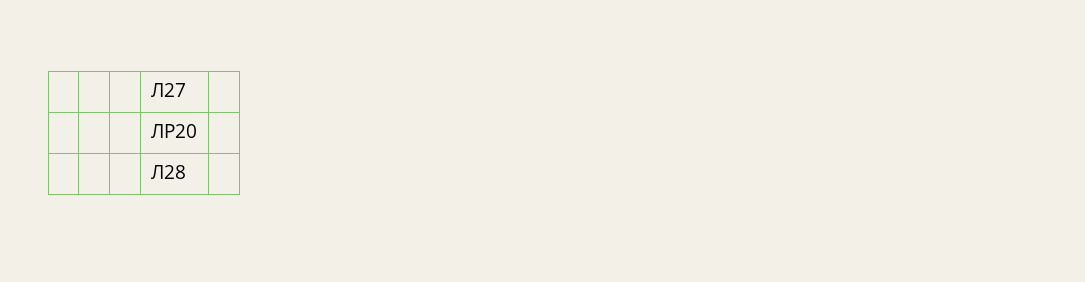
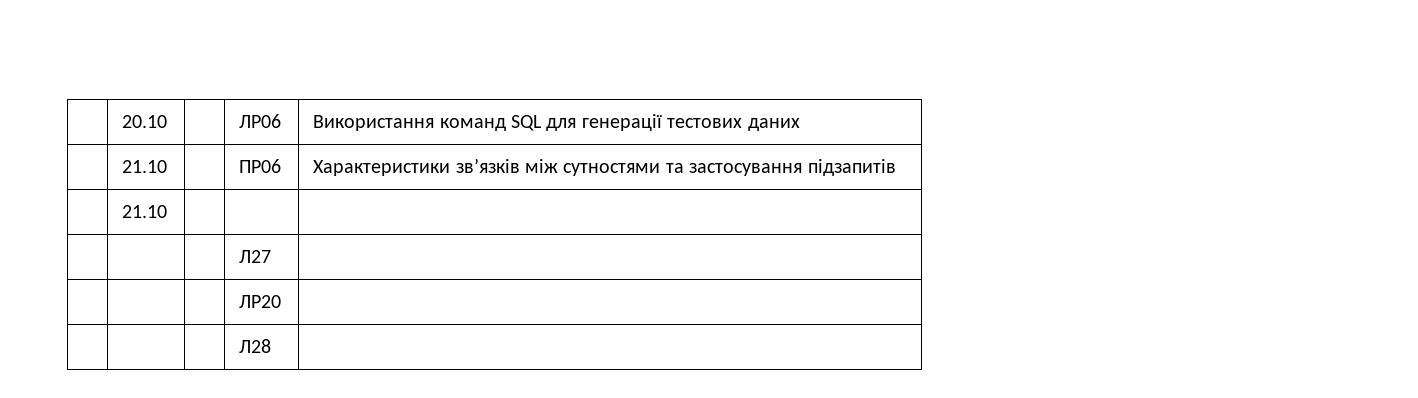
(150, 90) none -> [122,115,168,128] [239,114,282,128] [313,114,800,131] [122,160,168,173] [239,159,282,173] [313,158,896,176] [122,205,168,218] | 20.10 | | ЛР06 | Використання команд SQL для генерації тестових даних // | 21.10 | | ПР06 | Характеристики зв’язків між сутностями та застосування підзапитів // | 21.10 | | | //

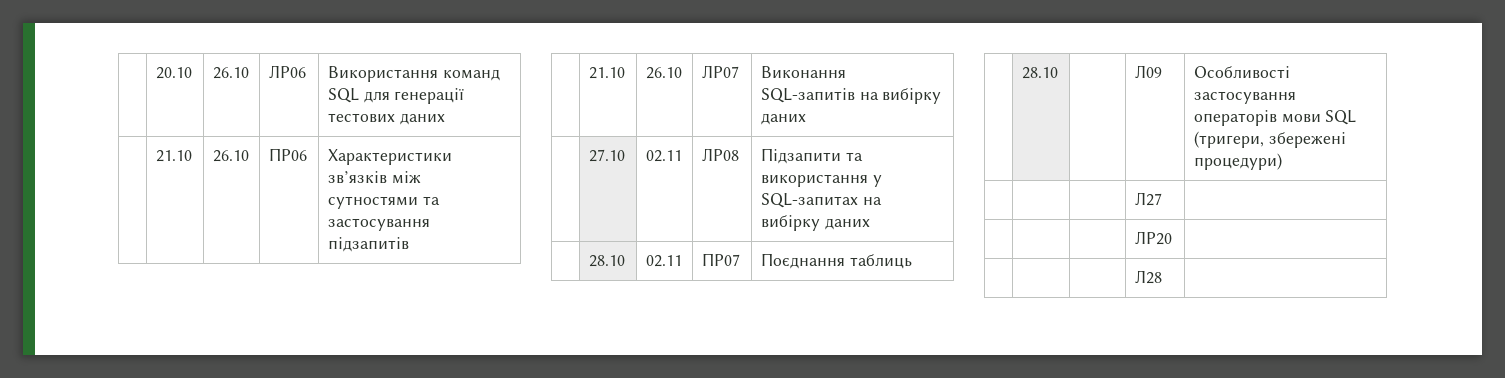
(168, 121) none -> [212,67,249,79] 26.10
(168, 166) none -> [212,150,249,162] 26.10
(168, 211) | | -> [645,67,682,79] [701,65,739,78] [760,66,846,78] [760,88,942,104] [760,113,806,125] [588,149,625,162] [645,150,682,162] [701,148,739,161] [760,148,863,164] [760,174,882,187] [760,193,882,208] [760,215,870,231] [588,255,625,267] [645,255,682,267] [701,253,740,266] [760,253,912,269] [1021,67,1058,79] [1134,65,1162,78] [1193,66,1290,79] [1193,91,1296,104] [1193,110,1357,126] [1193,131,1346,148] [1193,153,1282,170] 26.10 | ЛР07 | Виконання SQL-запитів на вибірку даних // | 27.10 | 02.11 | ЛР08 | Підзапити та використання у SQL-запитах на вибірку даних // | 28.10 | 02.11 | ПР07 | Поєднання таблиць // | 28.10 | | Л09 | Особливості застосування операторів мови SQL (тригери, збережені процедури)

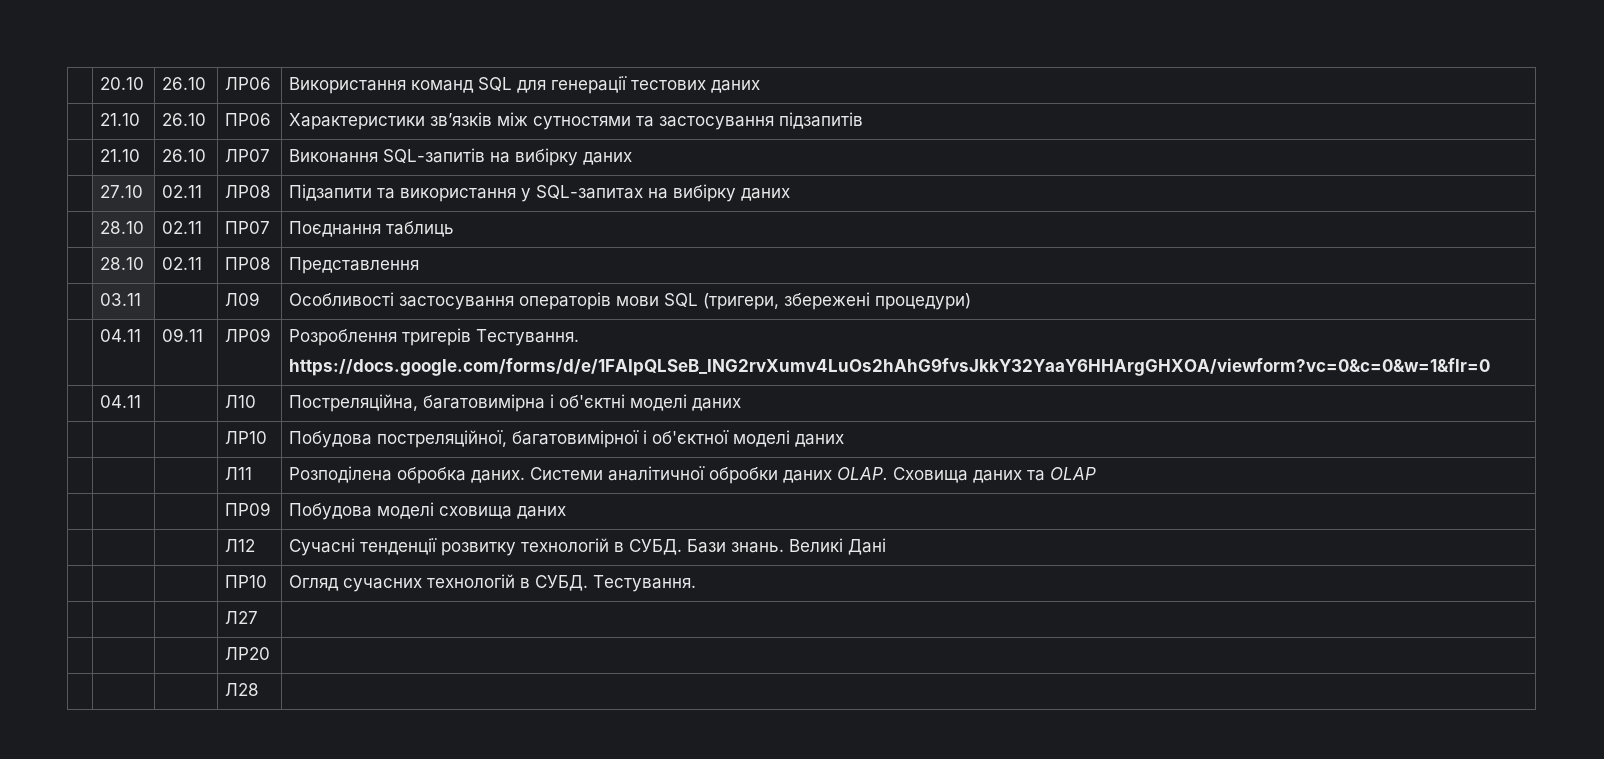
(1058, 73) none -> [161,257,202,270] [224,257,271,270] [288,257,419,274] [99,293,141,306] | 02.11 | ПР08 | Представлення // | 03.11
(1282, 161) none -> [99,329,141,342] [161,328,203,342] [224,328,271,342] [288,328,579,346] [288,358,1490,376] [99,395,141,408] [224,395,256,408] [288,394,741,412] [224,431,267,444] [288,430,844,448] [224,467,252,480] [288,466,1096,484] [224,502,271,516] [288,502,566,520] [224,539,255,552] [288,538,886,556] [224,575,267,588] [288,574,696,592] // | 04.11 | 09.11 | ЛР09 | Розроблення тригерів Тестування. // https://docs.google.com/forms/d/e/1FAIpQLSeB_ING2rvXumv4LuOs2hAhG9fvsJkkY32YaaY6HHArgGHXOA/viewform?vc=0&c=0&w=1&flr=0 // | 04.11 | | Л10 | Постреляційна, багатовимірна і об'єктні моделі даних // | | | ЛР10 | Побудова постреляційної, багатовимірної і об'єктної моделі даних // | | | Л11 | Розподілена обробка даних. Системи аналітичної обробки даних OLAP. Сховища даних та OLAP // | | | ПР09 | Побудова моделі сховища даних // | | | Л12 | Сучасні тенденції розвитку технологій в СУБД. Бази знань. Великі Дані // | | | ПР10 | Огляд сучасних технологій в СУБД. Тестування.

